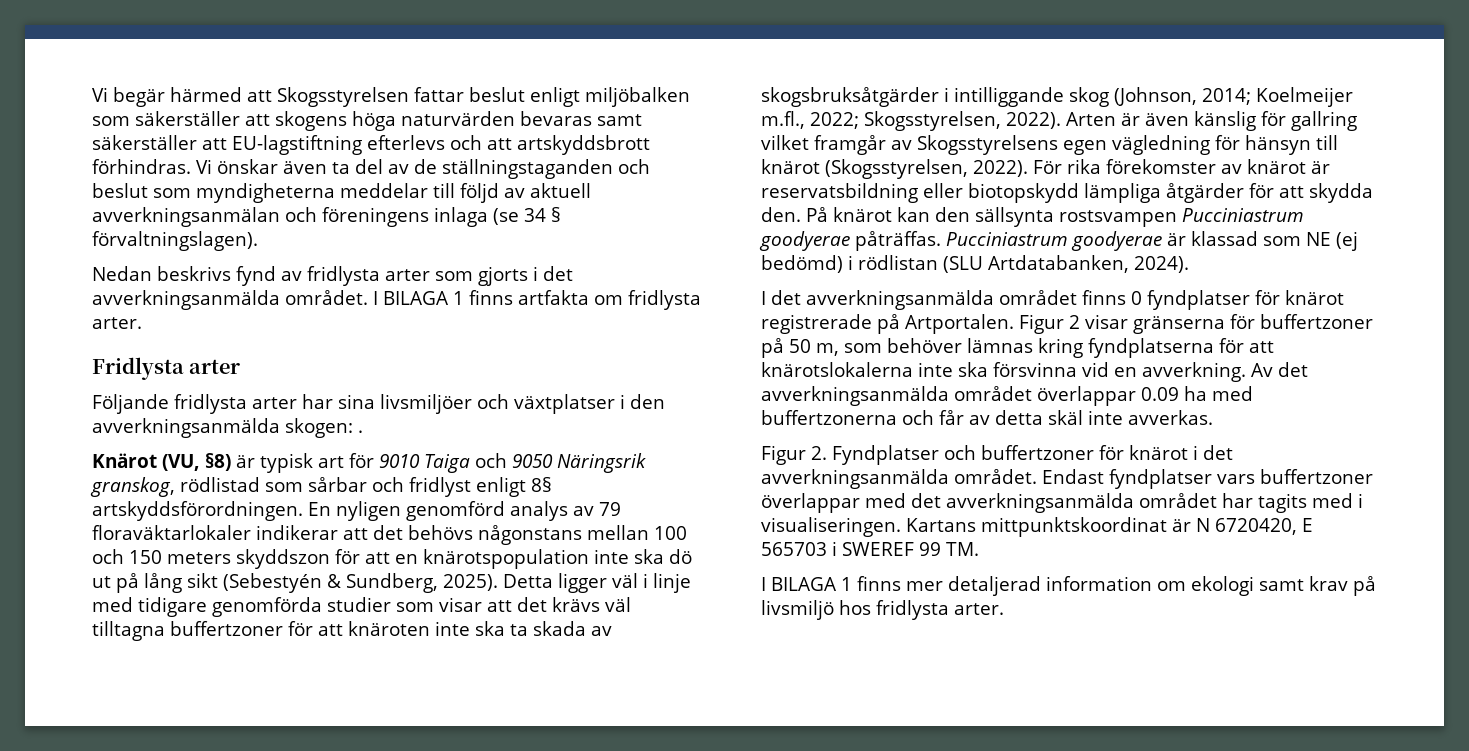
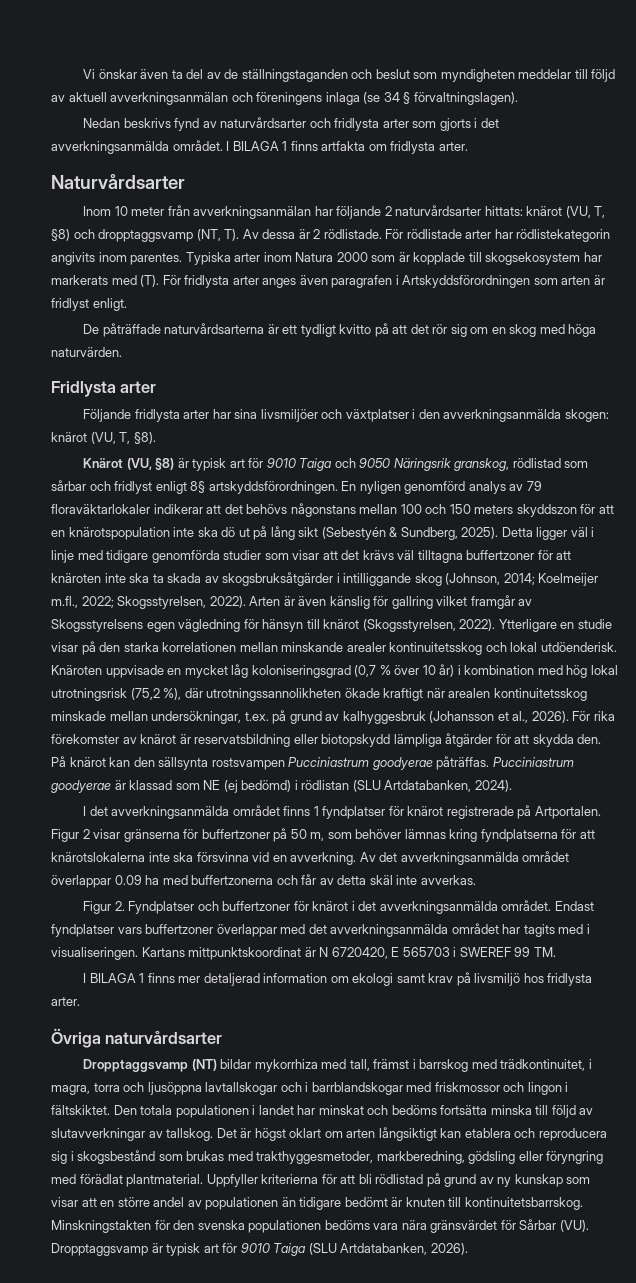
[92,87,690,107] [92,111,642,131] [92,135,650,155] [92,159,212,174] Vi begär härmed att Skogsstyrelsen fattar beslut enligt miljöbalken som säkerställer att skogens höga naturvärden bevaras samt säkerställer att EU-lagstiftning efterlevs och att artskyddsbrott förhindras. Vi -> [83,69,96,79] Vi
[196,183,335,203] myndigheterna -> [440,69,515,82] myndigheten
(302, 276) none -> [220,117,331,128] naturvårdsarter och
(142, 323) none -> [51,174,185,189] [83,205,606,219] [51,229,611,242] [51,252,602,265] [51,275,605,288] [51,298,127,311] [83,323,597,337] [51,347,122,357] // Naturvårdsarter // Inom 10 meter från avverkningsanmälan har följande 2 naturvårdsarter hittats: knärot (VU, T, §8) och dropptaggsvamp (NT, T). Av dessa är 2 rödlistade. För rödlistade arter har rödlistekategorin angivits inom parentes. Typiska arter inom Natura 2000 som är kopplade till skogsekosystem har markerats med (T). För fridlysta arter anges även paragrafen i Artskyddsförordningen som arten är fridlyst enligt. // De påträffade naturvårdsarterna är ett tydligt kvitto på att det rör sig om en skog med höga naturvärden.
[358,430,363,433] . -> [51,432,156,444] knärot (VU, T, §8).
(1028, 168) none -> [498,619,612,632] [51,641,617,655] [51,664,618,678] [51,688,587,701] [51,710,569,724] Ytterligare en studie visar på den starka korrelationen mellan minskande arealer kontinuitetsskog och lokal utdöenderisk. Knäroten uppvisade en mycket låg koloniseringsgrad (0,7 % över 10 år) i kombination med hög lokal utrotningsrisk (75,2 %), där utrotningssannolikheten ökade kraftigt när arealen kontinuitetsskog minskade mellan undersökningar, t.ex. på grund av kalhyggesbruk (Johansson et al., 2026).
[1131,291,1142,305] 0 -> [313,806,319,816] 1
(1004, 609) none -> [51,1028,223,1048] [83,1059,592,1072] [51,1082,569,1095] [51,1105,594,1118] [51,1127,607,1141] [51,1150,604,1164] [51,1173,591,1187] [51,1197,583,1210] [51,1219,589,1233] [51,1243,468,1256] // Övriga naturvårdsarter // Dropptaggsvamp (NT) bildar mykorrhiza med tall, främst i barrskog med trädkontinuitet, i magra, torra och ljusöppna lavtallskogar och i barrblandskogar med friskmossor och lingon i fältskiktet. Den totala populationen i landet har minskat och bedöms fortsätta minska till följd av slutavverkningar av tallskog. Det är högst oklart om arten långsiktigt kan etablera och reproducera sig i skogsbestånd som brukas med trakthyggesmetoder, markberedning, gödsling eller föryngring med förädlat plantmaterial. Uppfyller kriterierna för att bli rödlistad på grund av ny kunskap som visar att en större andel av populationen än tidigare bedömt är knuten till kontinuitetsbarrskog. Minskningstakten för den svenska populationen bedöms vara nära gränsvärdet för Sårbar (VU). Dropptaggsvamp är typisk art för 9010 Taiga (SLU Artdatabanken, 2026).

